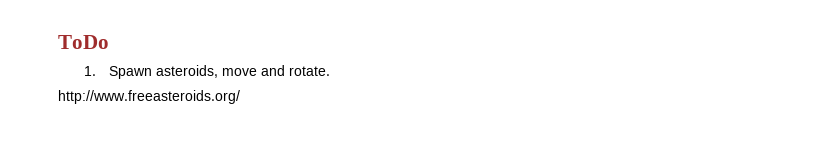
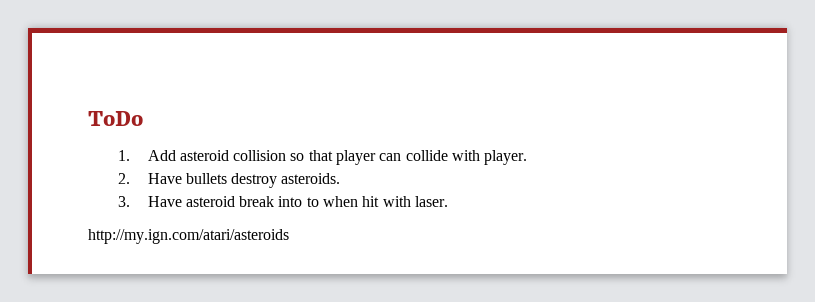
[109,65,331,79] [58,90,240,104] Spawn asteroids, move and rotate. // http://www.freeasteroids.org/ -> [147,150,528,165] [117,173,341,188] [117,196,449,207] [88,229,289,244] Add asteroid collision so that player can collide with player. // 2. Have bullets destroy asteroids. // 3. Have asteroid break into to when hit with laser. // http://my.ign.com/atari/asteroids

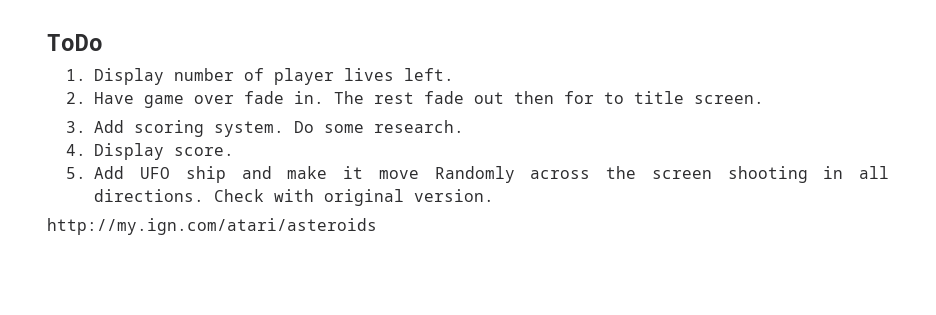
[147,150,528,165] [117,173,341,188] [117,196,449,207] Add asteroid collision so that player can collide with player. // 2. Have bullets destroy asteroids. // 3. Have asteroid break into to when hit with laser. -> [94,68,455,85] [66,91,765,108] [66,120,465,137] [66,143,235,160] [66,166,889,183] [94,189,495,206] Display number of player lives left. // 2. Have game over fade in. The rest fade out then for to title screen. // 3. Add scoring system. Do some research. // 4. Display score. // 5. Add UFO ship and make it move Randomly across the screen shooting in all directions. Check with original version.

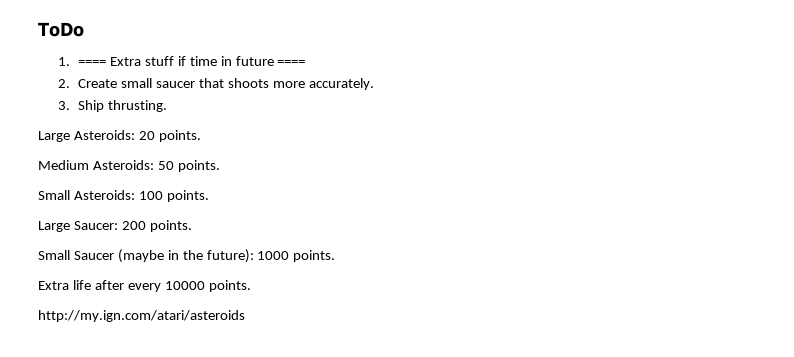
[94,68,455,85] [66,91,765,108] [66,120,465,137] [66,143,235,160] [66,166,889,183] [94,189,495,206] Display number of player lives left. // 2. Have game over fade in. The rest fade out then for to title screen. // 3. Add scoring system. Do some research. // 4. Display score. // 5. Add UFO ship and make it move Randomly across the screen shooting in all directions. Check with original version. -> [78,56,306,66] [58,78,374,90] [58,100,167,112] [38,130,201,142] [38,160,220,172] [38,190,209,202] [38,220,192,232] [38,249,336,263] [38,280,251,292] ==== Extra stuff if time in future ==== // 2. Create small saucer that shoots more accurately. // 3. Ship thrusting. // Large Asteroids: 20 points. // Medium Asteroids: 50 points. // Small Asteroids: 100 points. // Large Saucer: 200 points. // Small Saucer (maybe in the future): 1000 points. // Extra life after every 10000 points.

